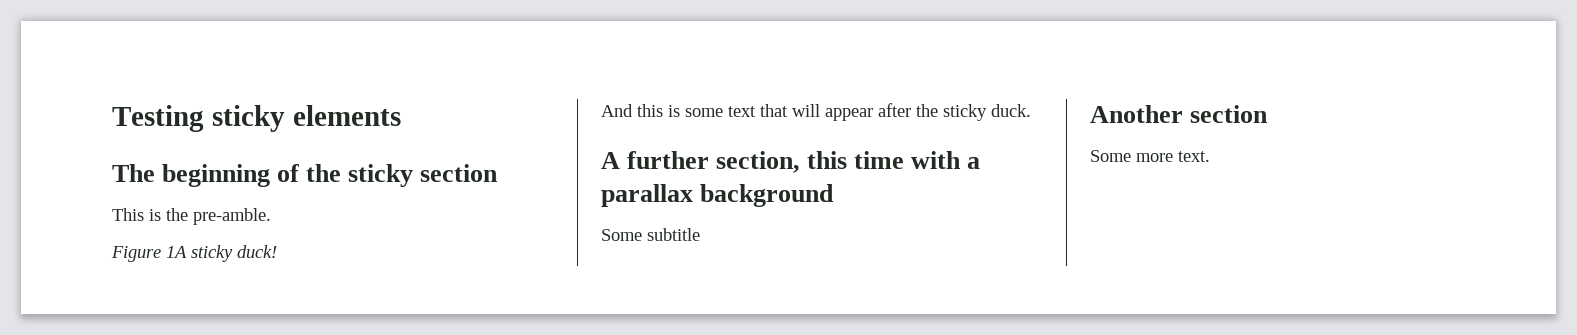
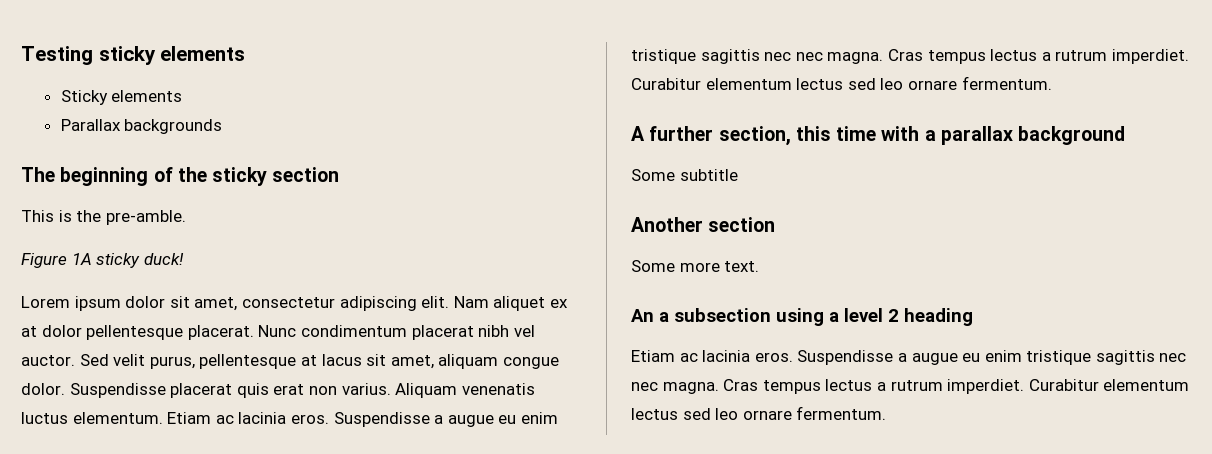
(401, 115) none -> [60,90,183,105] [60,119,223,134] // Sticky elements // Parallax backgrounds
[601,103,1031,121] And this is some text that will appear after the sticky duck. -> [21,296,568,311] [21,325,535,340] [21,354,559,369] [21,383,535,398] [21,412,558,427] [631,49,1189,64] [631,76,1052,90] Lorem ipsum dolor sit amet, consectetur adipiscing elit. Nam aliquet ex at dolor pellentesque placerat. Nunc condimentum placerat nibh vel auctor. Sed velit purus, pellentesque at lacus sit amet, aliquam congue dolor. Suspendisse placerat quis erat non varius. Aliquam venenatis luctus elementum. Etiam ac lacinia eros. Suspendisse a augue eu enim tristique sagittis nec nec magna. Cras tempus lectus a rutrum imperdiet. Curabitur elementum lectus sed leo ornare fermentum.
(1210, 156) none -> [631,308,973,326] [631,350,1187,365] [631,379,1190,394] [631,406,887,420] // An a subsection using a level 2 heading // Etiam ac lacinia eros. Suspendisse a augue eu enim tristique sagittis nec nec magna. Cras tempus lectus a rutrum imperdiet. Curabitur elementum lectus sed leo ornare fermentum.

